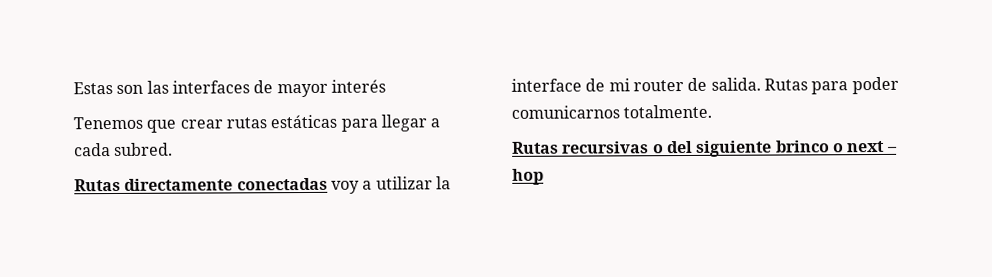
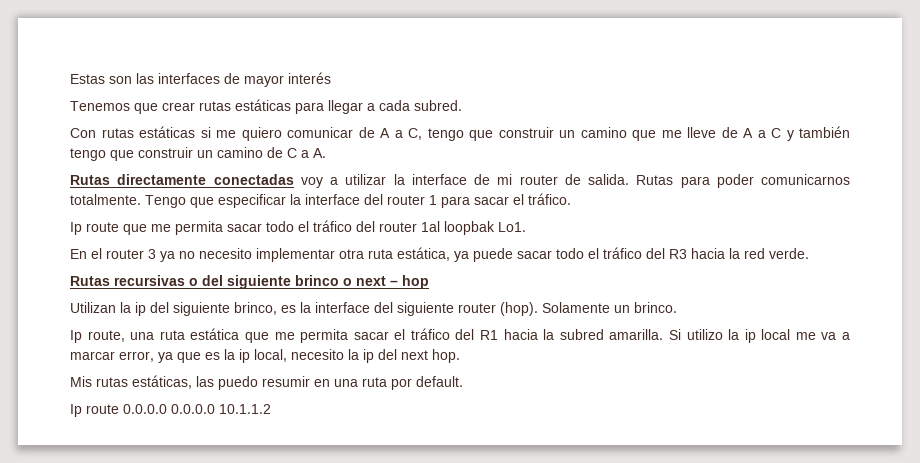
(174, 149) none -> [70,126,850,141] [70,147,326,161] // Con rutas estáticas si me quiero comunicar de A a C, tengo que construir un camino que me lleve de A a C y también tengo que construir un camino de C a A.
(713, 111) none -> [145,193,571,208] [70,220,526,235] [70,247,809,262] Tengo que especificar la interface del router 1 para sacar el tráfico. // Ip route que me permita sacar todo el tráfico del router 1al loopbak Lo1. // En el router 3 ya no necesito implementar otra ruta estática, ya puede sacar todo el tráfico del R3 hacia la red verde.
(544, 176) none -> [70,302,677,316] [70,328,851,343] [70,349,460,363] [70,375,463,390] [70,404,271,417] // Utilizan la ip del siguiente brinco, es la interface del siguiente router (hop). Solamente un brinco. // Ip route, una ruta estática que me permita sacar el tráfico del R1 hacia la subred amarilla. Si utilizo la ip local me va a marcar error, ya que es la ip local, necesito la ip del next hop. // Mis rutas estáticas, las puedo resumir en una ruta por default. // Ip route 0.0.0.0 0.0.0.0 10.1.1.2

